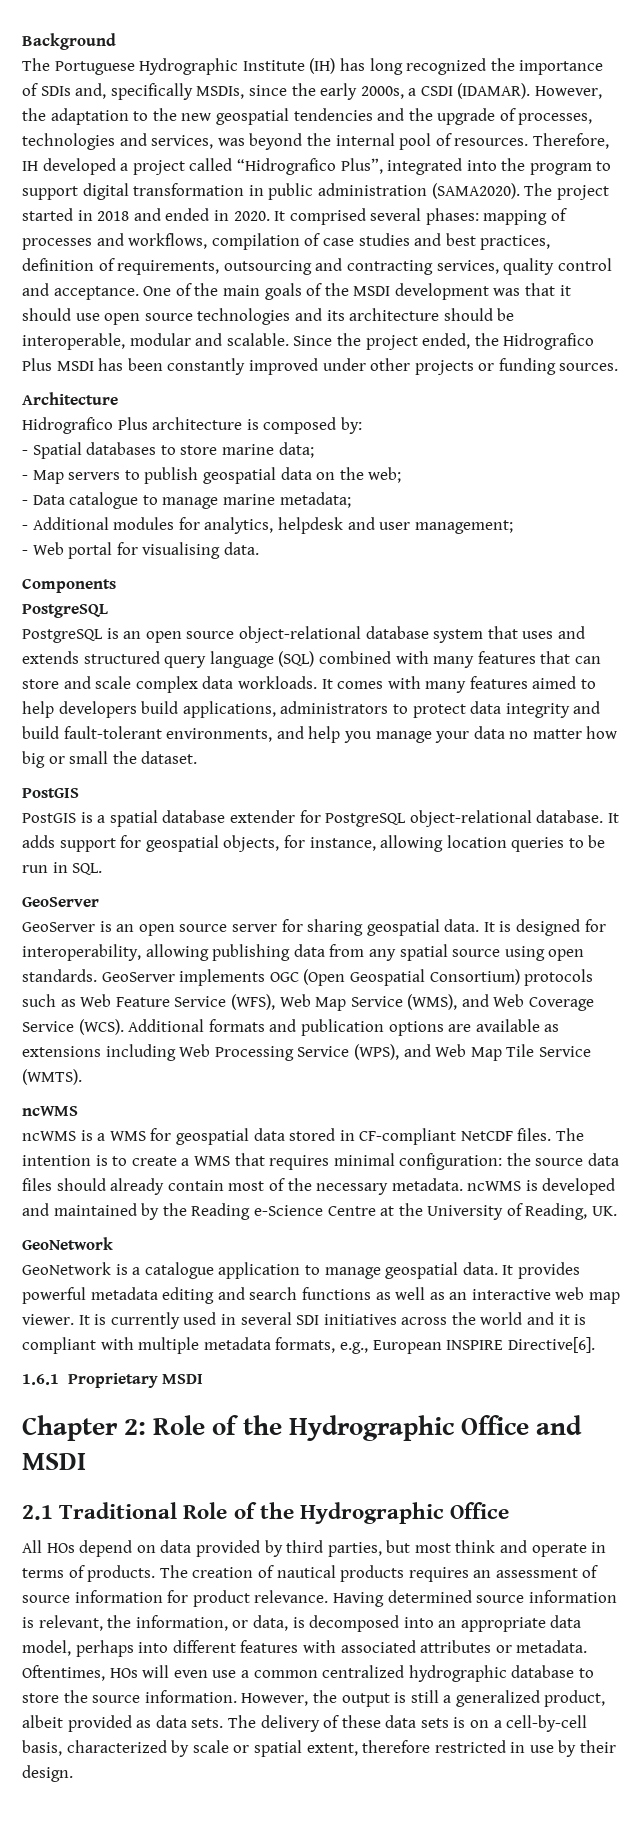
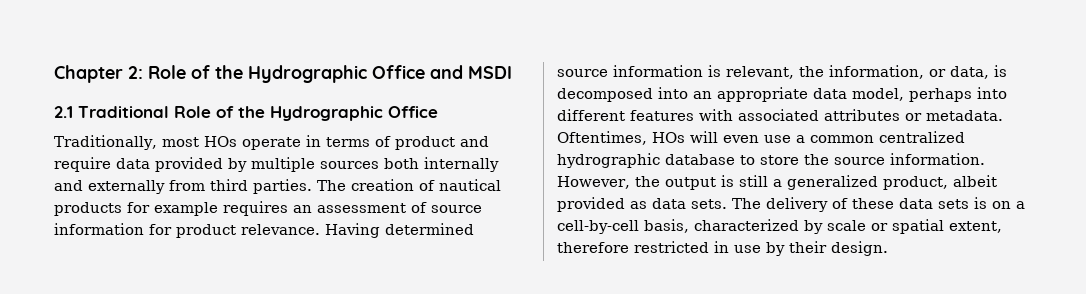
[22,33,116,50] [22,58,604,75] [22,83,603,100] [22,108,593,125] [22,133,609,150] [22,158,612,175] [22,183,609,200] [22,208,568,225] [22,233,551,250] [22,258,612,275] [22,283,571,300] [22,308,515,325] [22,333,595,350] [22,358,619,375] [22,392,118,405] [22,417,362,434] [22,442,314,459] [22,467,402,484] [22,492,351,509] [22,517,513,534] [22,542,259,559] [22,578,116,593] [22,604,108,618] [22,626,585,643] [22,651,601,668] [22,676,597,693] [22,701,601,718] [22,726,618,743] [22,751,198,768] [22,788,79,798] [22,810,619,827] [22,835,606,852] [22,862,103,875] [22,897,99,907] [22,919,606,936] [22,944,585,961] [22,969,594,986] [22,994,595,1011] [22,1019,560,1036] [22,1044,591,1061] [22,1069,82,1085] [22,1106,78,1116] [22,1128,585,1145] [22,1153,620,1170] [22,1178,616,1195] [22,1203,618,1220] [22,1237,113,1250] [22,1262,580,1279] [22,1287,621,1304] [22,1312,587,1329] [22,1337,595,1354] [22,1373,204,1388] Background // The Portuguese Hydrographic Institute (IH) has long recognized the importance of SDIs and, specifically MSDIs, since the early 2000s, a CSDI (IDAMAR). However, the adaptation to the new geospatial tendencies and the upgrade of processes, technologies and services, was beyond the internal pool of resources. Therefore, IH developed a project called “Hidrografico Plus”, integrated into the program to support digital transformation in public administration (SAMA2020). The project started in 2018 and ended in 2020. It comprised several phases: mapping of processes and workflows, compilation of case studies and best practices, definition of requirements, outsourcing and contracting services, quality control and acceptance. One of the main goals of the MSDI development was that it should use open source technologies and its architecture should be interoperable, modular and scalable. Since the project ended, the Hidrografico Plus MSDI has been constantly improved under other projects or funding sources. // Architecture // Hidrografico Plus architecture is composed by: // - Spatial databases to store marine data; // - Map servers to publish geospatial data on the web; // - Data catalogue to manage marine metadata; // - Additional modules for analytics, helpdesk and user management; // - Web portal for visualising data. // Components // PostgreSQL // PostgreSQL is an open source object-relational database system that uses and extends structured query language (SQL) combined with many features that can store and scale complex data workloads. It comes with many features aimed to help developers build applications, administrators to protect data integrity and build fault-tolerant environments, and help you manage your data no matter how big or small the dataset. // PostGIS // PostGIS is a spatial database extender for PostgreSQL object-relational database. It adds support for geospatial objects, for instance, allowing location queries to be run in SQL. // GeoServer // GeoServer is an open source server for sharing geospatial data. It is designed for interoperability, allowing publishing data from any spatial source using open standards. GeoServer implements OGC (Open Geospatial Consortium) protocols such as Web Feature Service (WFS), Web Map Service (WMS), and Web Coverage Service (WCS). Additional formats and publication options are available as extensions including Web Processing Service (WPS), and Web Map Tile Service (WMTS). // ncWMS // ncWMS is a WMS for geospatial data stored in CF-compliant NetCDF files. The intention is to create a WMS that requires minimal configuration: the source data files should already contain most of the necessary metadata. ncWMS is developed and maintained by the Reading e-Science Centre at the University of Reading, UK. // GeoNetwork // GeoNetwork is a catalogue application to manage geospatial data. It provides powerful metadata editing and search functions as well as an interactive web map viewer. It is currently used in several SDI initiatives across the world and it is compliant with multiple metadata formats, e.g., European INSPIRE Directive[6]. // 1.6.1 Proprietary MSDI // -> (54, 74) none
[22,1540,607,1557] [22,1565,156,1582] All HOs depend on data provided by third parties, but most think and operate in terms of products. -> [54,135,489,150] [54,157,499,172] [54,179,312,194] Traditionally, most HOs operate in terms of product and require data provided by multiple sources both internally and externally from third parties.
(405, 1573) none -> [127,202,218,216] for example

